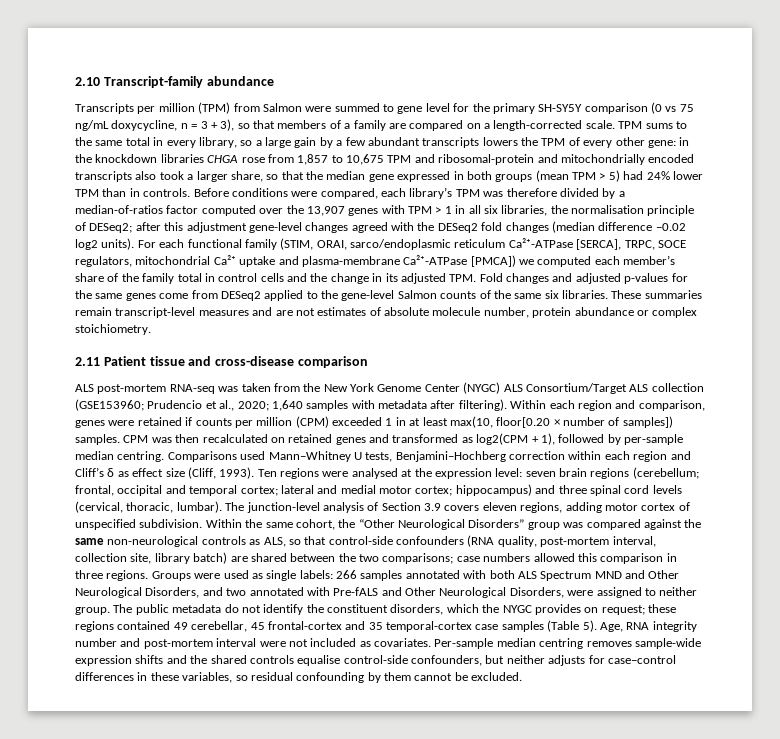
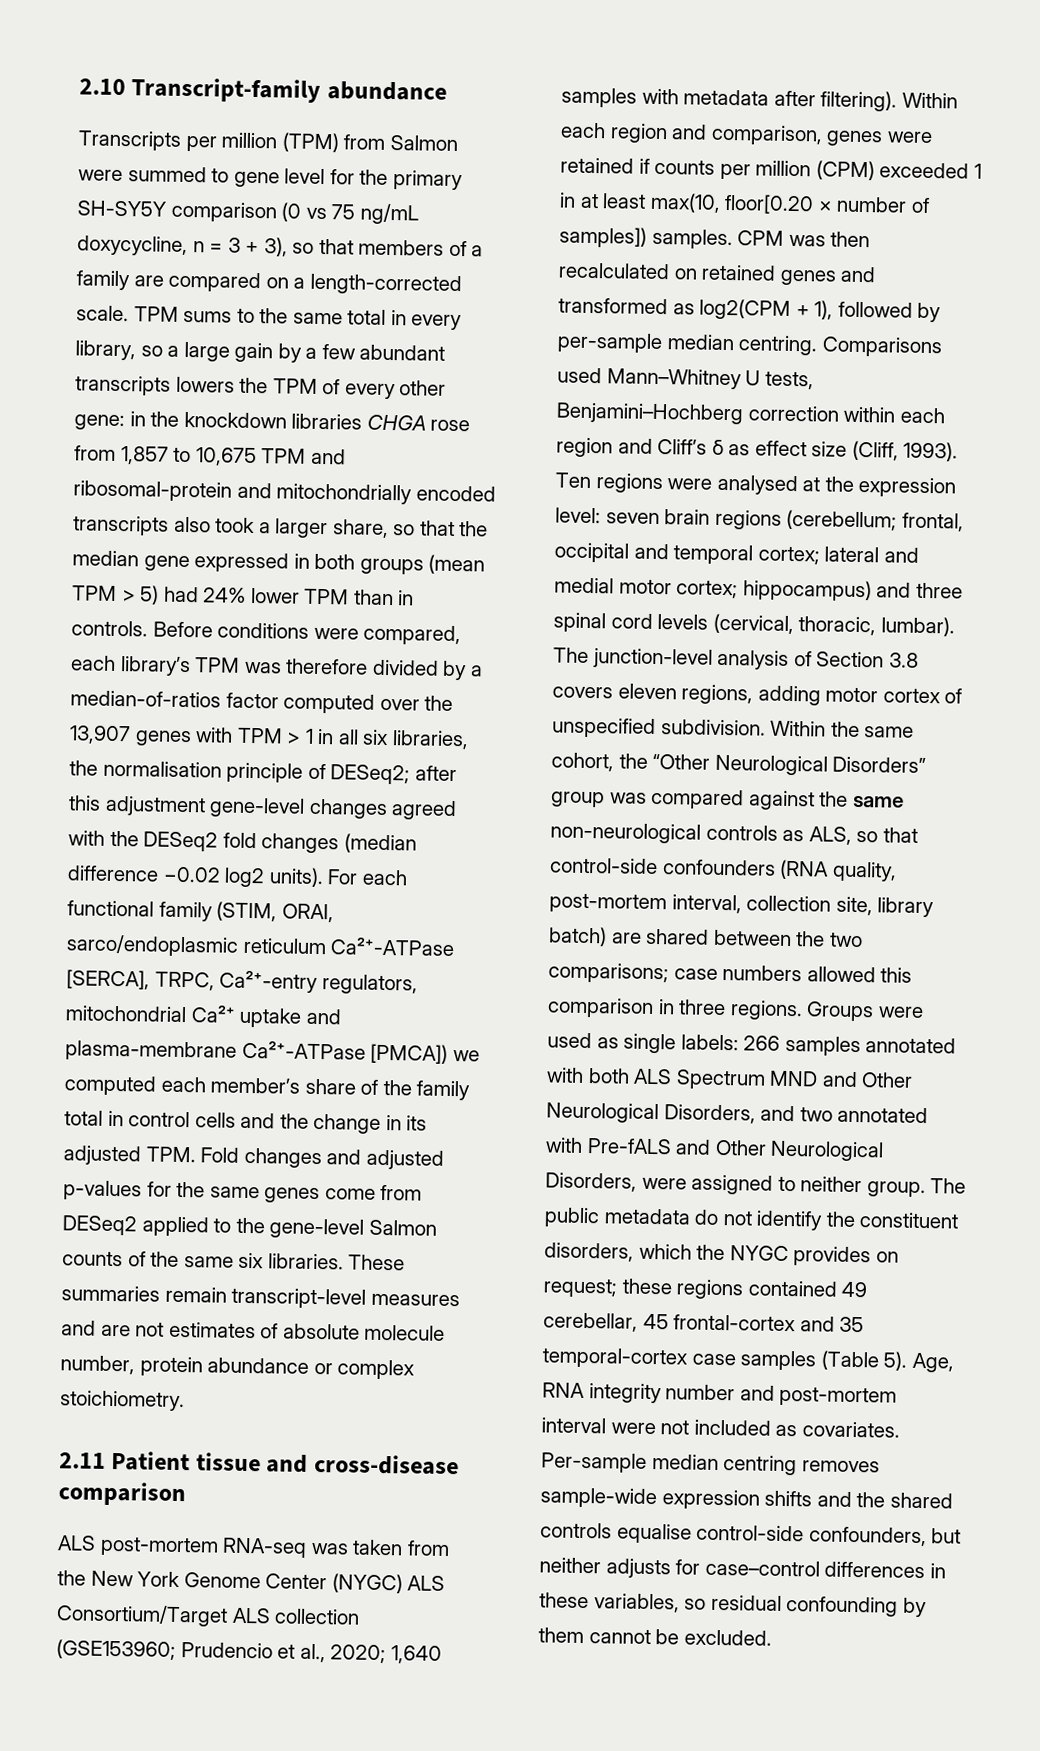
[657,240,686,248] SOCE -> [219,970,319,994] Ca²⁺-entry
[424,503,441,511] 3.9 -> [888,652,919,668] 3.8

